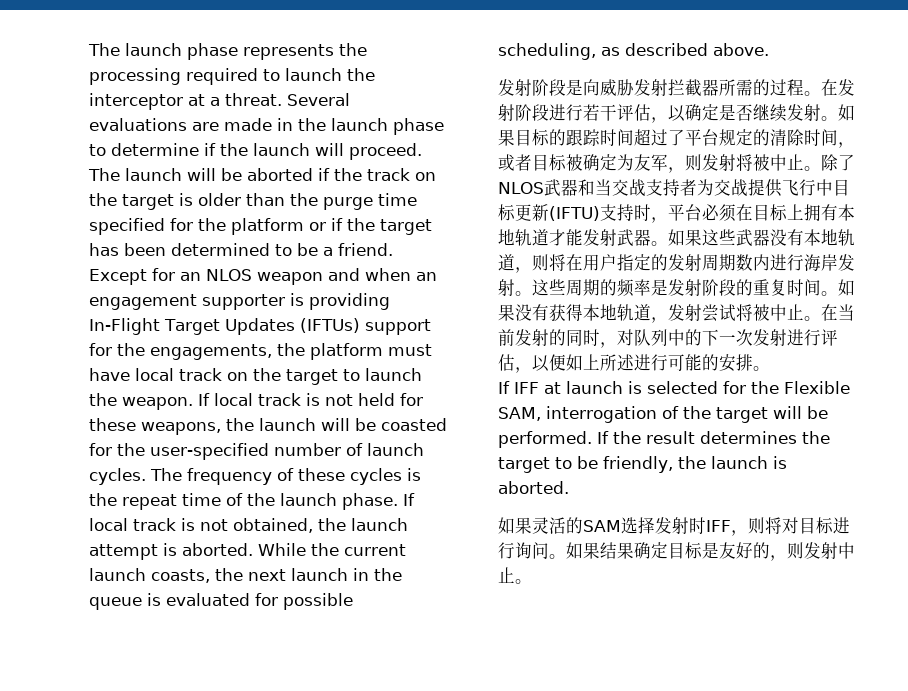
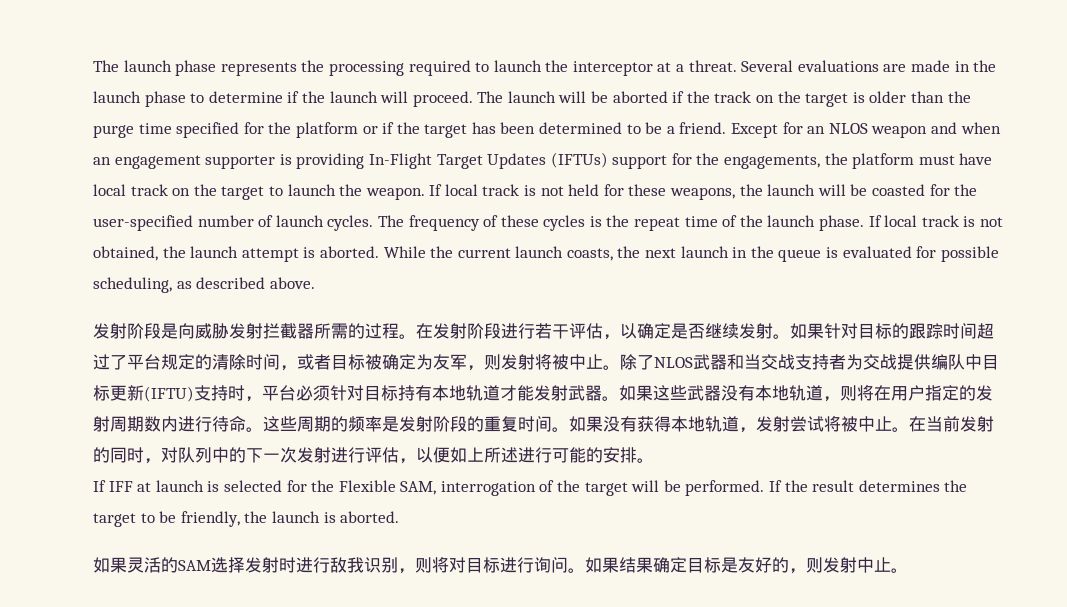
(515, 137) none -> [824,323,858,339] 针对
[782,179,816,196] 飞行 -> [931,354,965,370] 编队
[736,204,821,221] 在目标上拥 -> [330,385,415,401] 针对目标持
[804,254,855,272] [498,279,515,296] 海岸发射 -> [212,416,246,432] 待命
[706,520,731,532] IFF -> [296,557,398,573] 进行敌我识别

